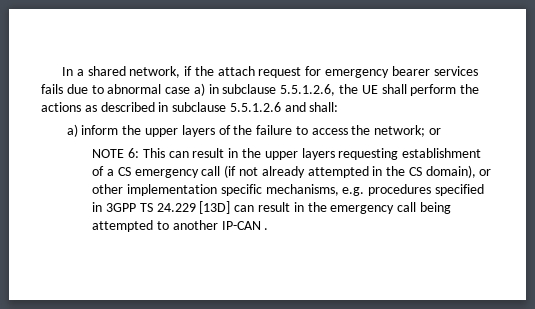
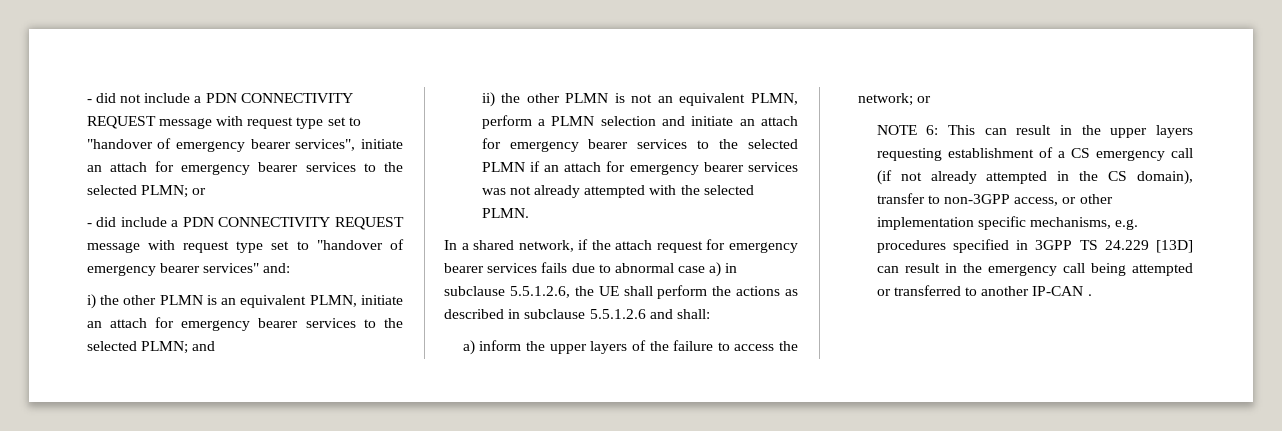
(62, 71) none -> [86,93,353,103] [86,116,361,129] [86,138,403,152] [86,161,404,175] [86,185,207,198] [86,217,404,230] [86,239,404,253] [86,263,291,276] [86,294,403,309] [86,317,404,331] [86,341,216,354] [481,92,798,107] [481,115,798,129] [481,138,798,152] [481,161,798,175] [481,185,754,198] [481,208,529,218] - did not include a PDN CONNECTIVITY REQUEST message with request type set to "handover of emergency bearer services", initiate an attach for emergency bearer services to the selected PLMN; or // - did include a PDN CONNECTIVITY REQUEST message with request type set to "handover of emergency bearer services" and: // i) the other PLMN is an equivalent PLMN, initiate an attach for emergency bearer services to the selected PLMN; and // ii) the other PLMN is not an equivalent PLMN, perform a PLMN selection and initiate an attach for emergency bearer services to the selected PLMN if an attach for emergency bearer services was not already attempted with the selected PLMN. //
(476, 171) none -> [876,193,1059,206] transfer to non-3GPP access,
(154, 226) none -> [876,285,961,296] or transferred

